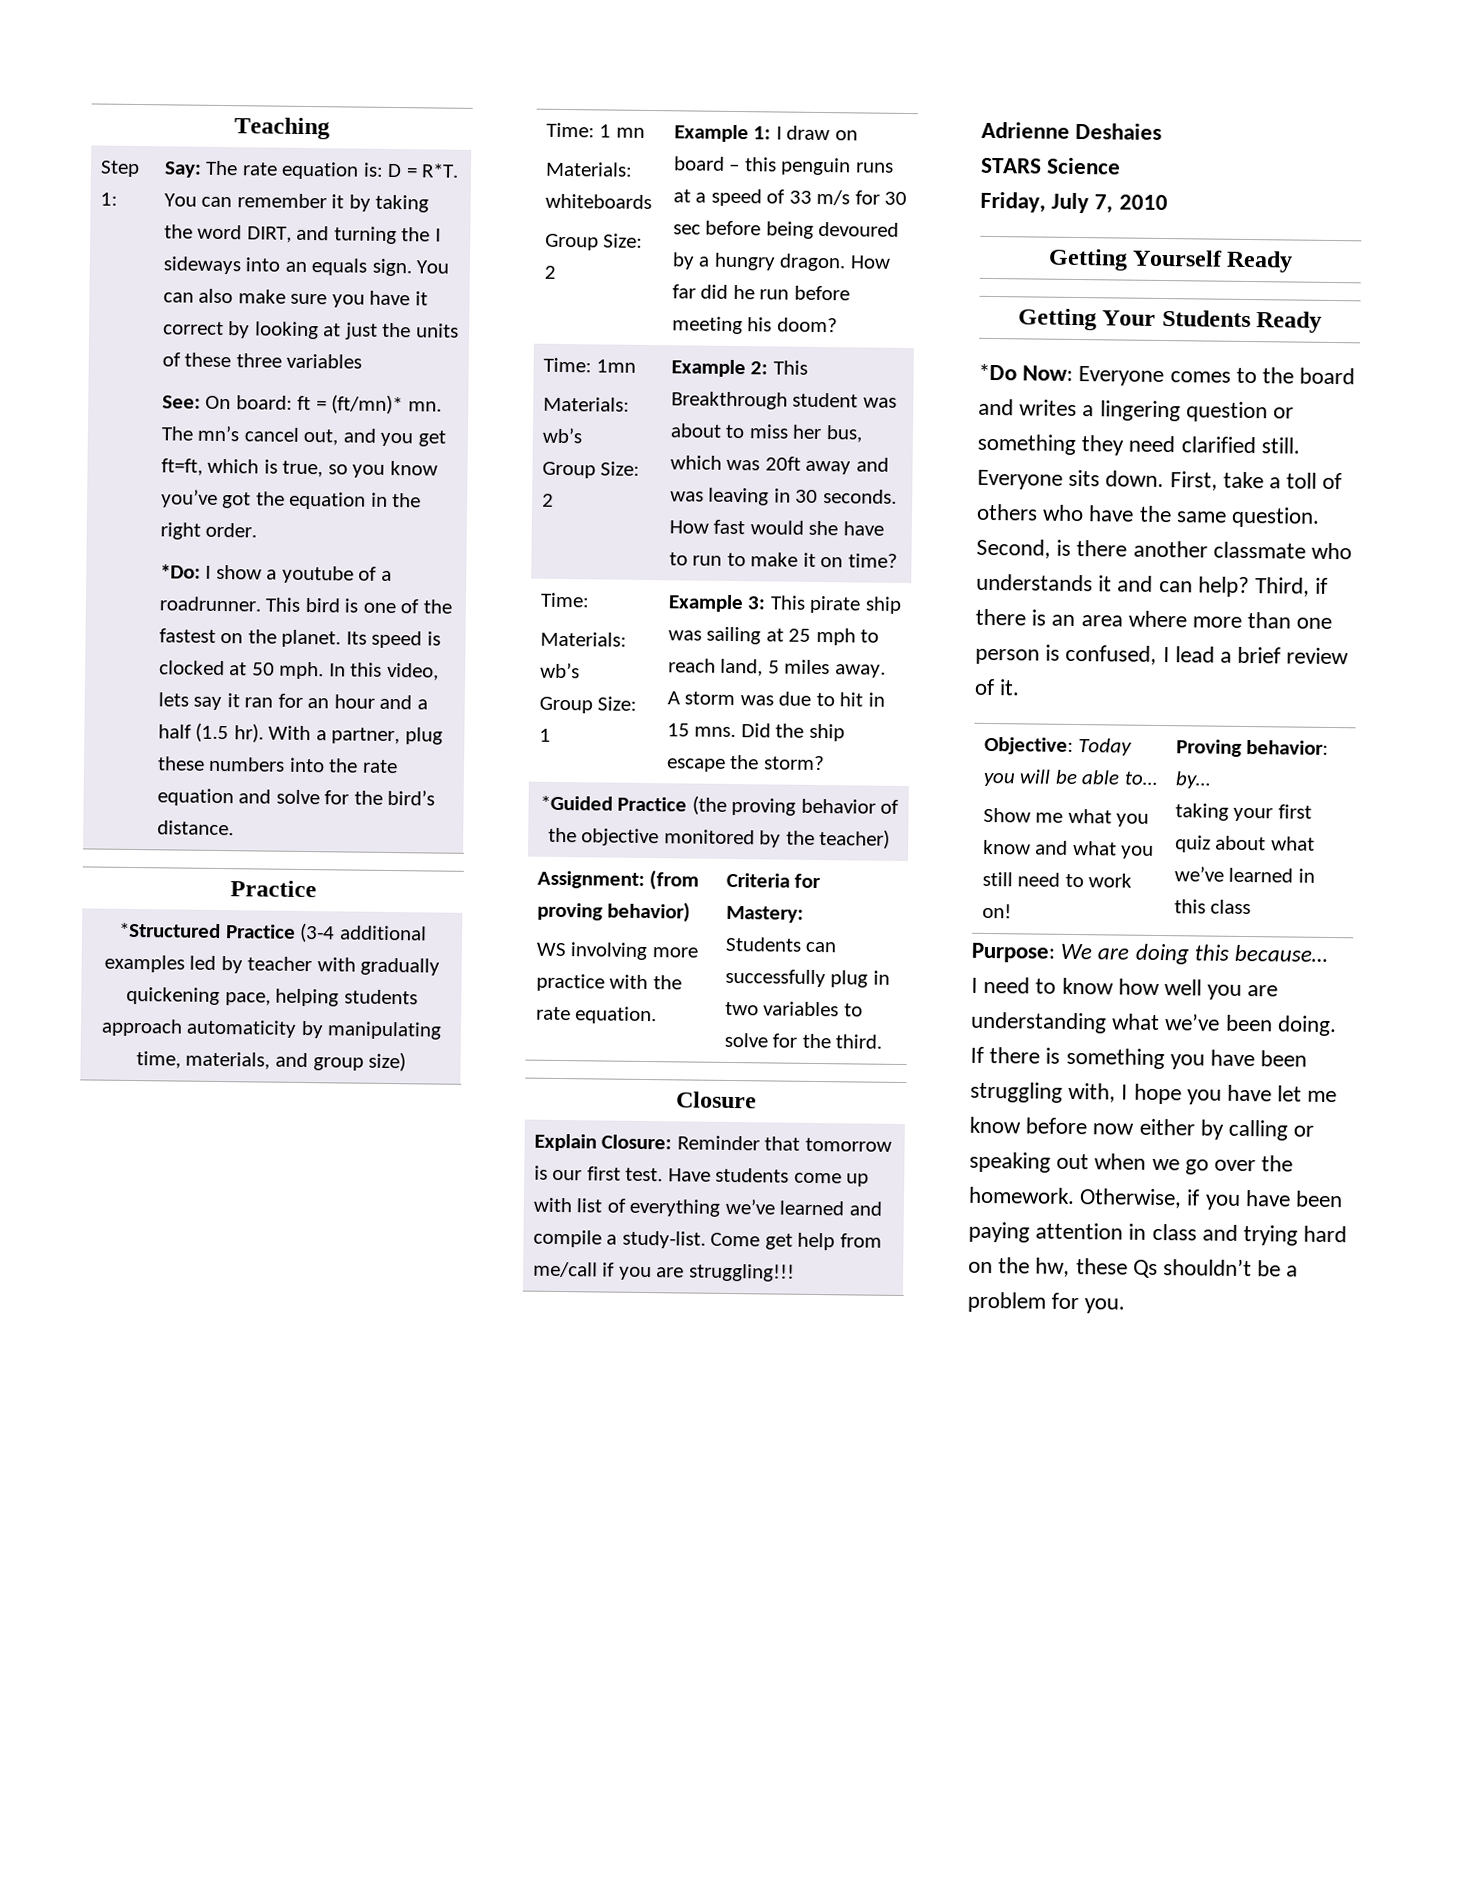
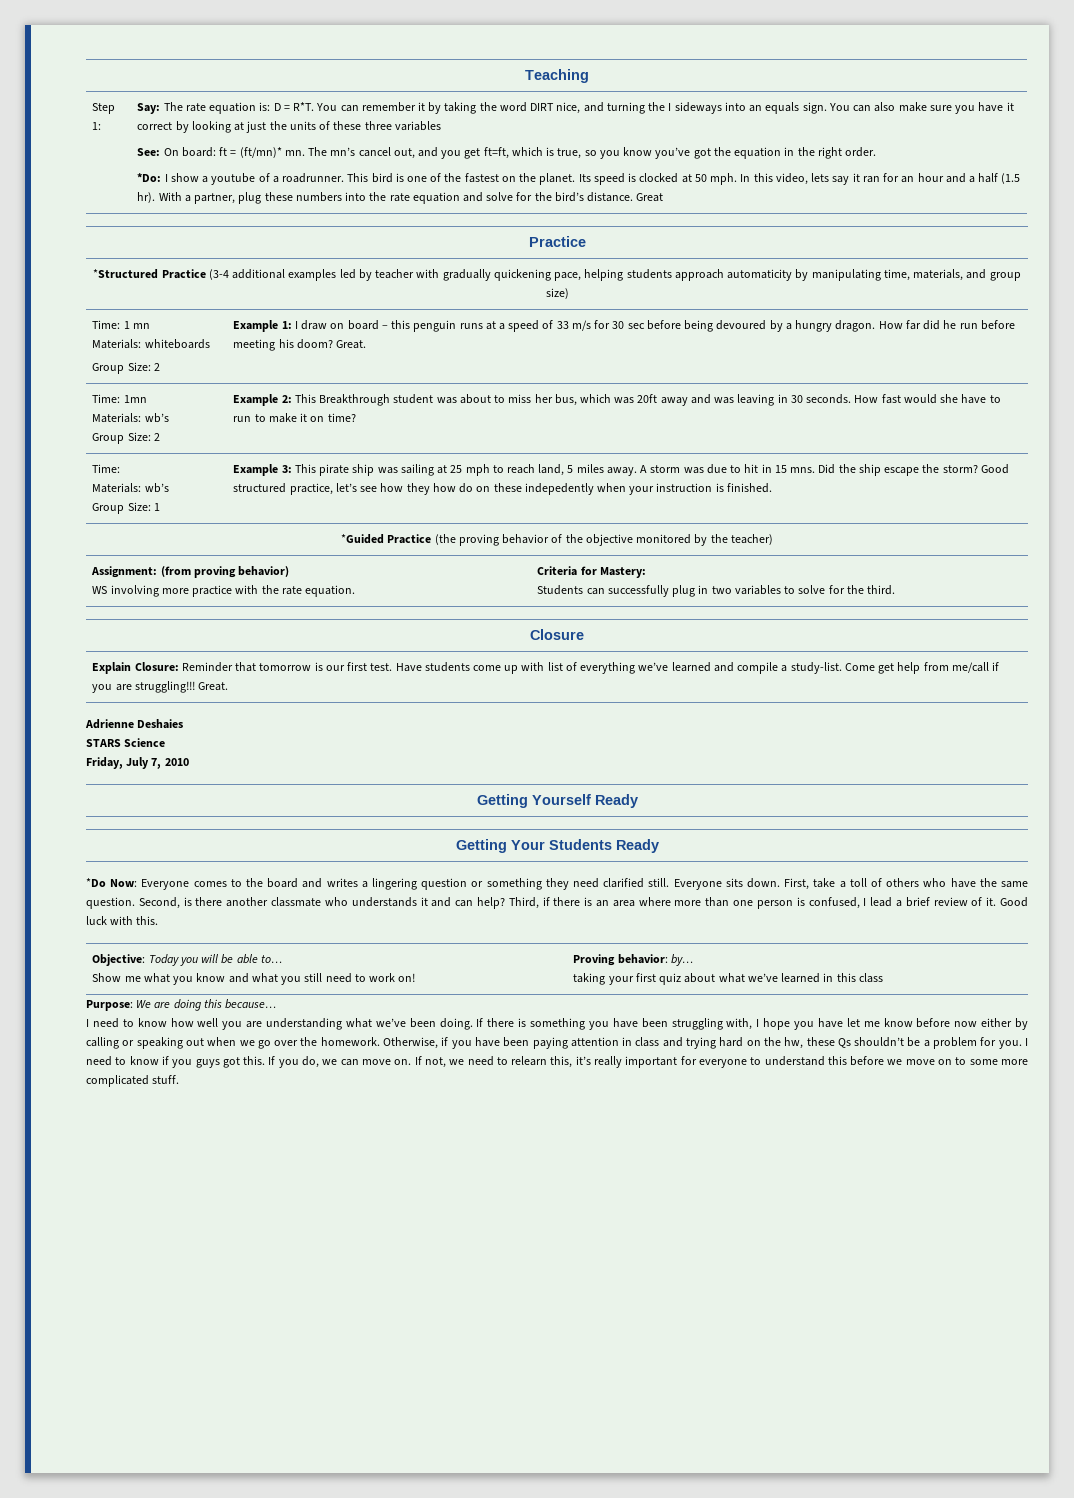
[246,226,292,243] DIRT, -> [530,102,581,114] DIRT nice,
(234, 828) none -> [636,193,664,202] Great
(838, 325) none -> [336,340,367,349] Great.
(825, 763) none -> [980,464,1009,474] [233,483,772,495] Good structured practice, let’s see how they how do on these indepedently when your instruction is finished.
(795, 1272) none -> [198,682,229,691] Great.
(1021, 687) none -> [1000,897,1028,907] [86,916,159,925] Good luck with this.
(1126, 1306) none -> [1024,1038,1028,1046] [86,1056,1028,1068] [86,1075,180,1087] I need to know if you guys got this. If you do, we can move on. If not, we need to relearn this, it’s really important for everyone to understand this before we move on to some more complicated stuff.

